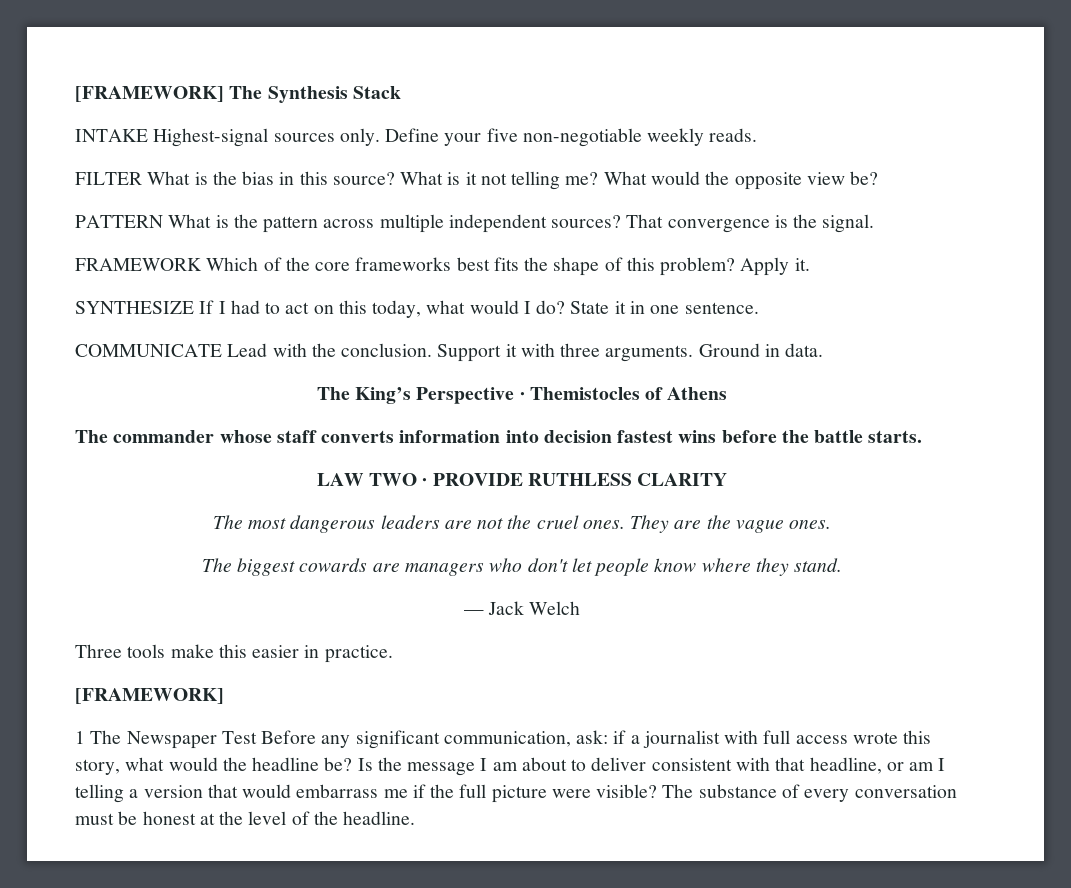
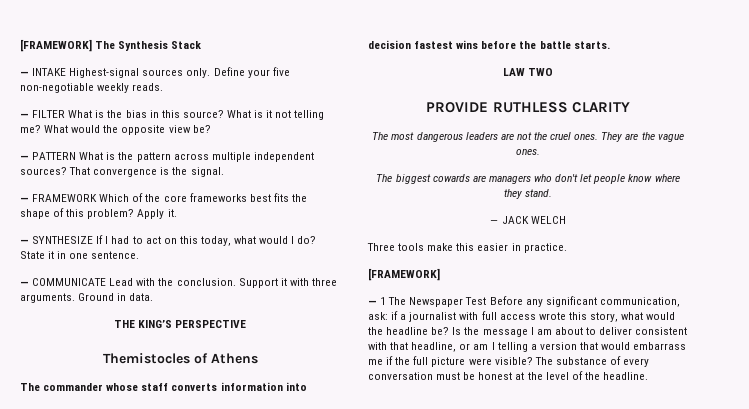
(401, 92) none -> [20,71,29,76] —
(758, 135) none -> [20,113,29,118] —
(879, 178) none -> [20,155,29,160] —
(875, 223) none -> [20,197,29,202] —
(810, 264) none -> [20,239,29,244] —
(759, 308) none -> [20,281,29,286] —
[316,387,525,404] The King’s Perspective · -> [113,320,247,328] THE KING’S PERSPECTIVE //
[422,478,428,486] · -> (554, 72) //
[488,601,581,615] Jack Welch -> [501,216,566,224] JACK WELCH
(224, 696) none -> [368,300,377,305] —

